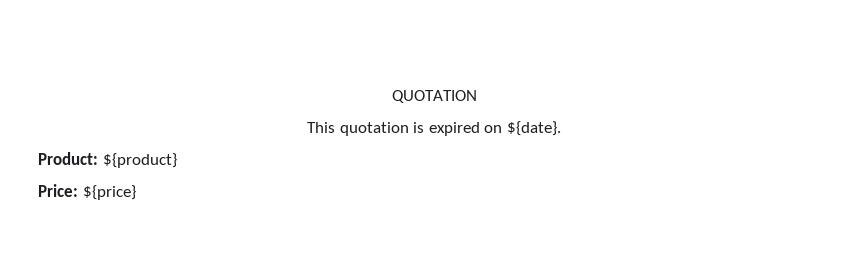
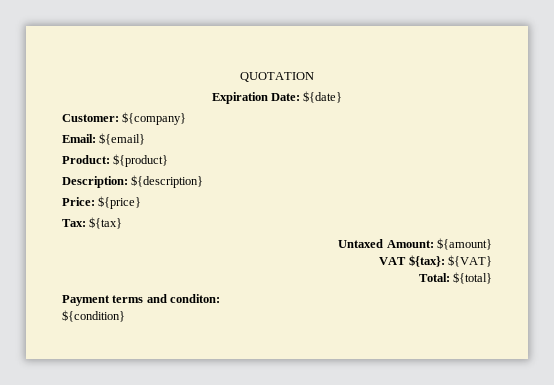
[307,121,561,136] This quotation is expired on ${date}. -> [211,91,343,104] [62,112,187,125] [62,133,146,145] Expiration Date: ${date} // Customer: ${company} // Email: ${email}
(177, 160) none -> [62,175,204,188] // Description: ${description}
(136, 192) none -> [62,217,123,229] [338,238,492,250] [379,255,492,267] [418,272,492,284] [62,294,221,306] [62,310,125,322] // Tax: ${tax} // Untaxed Amount: ${amount} // VAT ${tax}: ${VAT} // Total: ${total} // Payment terms and conditon: // ${condition}

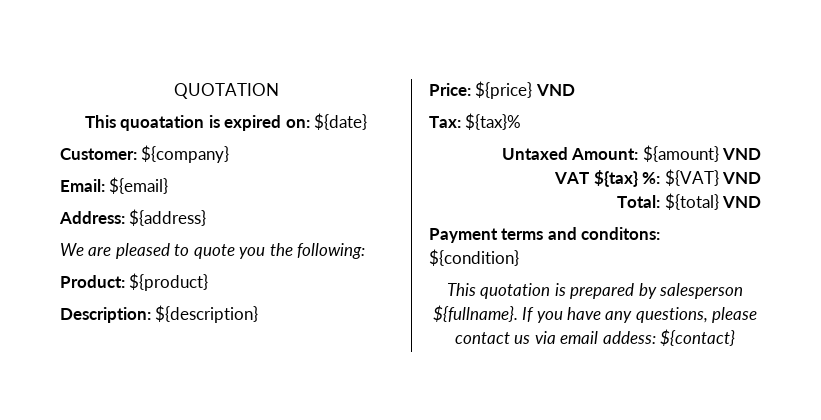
[211,92,300,104] Expiration Date: -> [84,115,310,131] This quoatation is expired on:
(146, 139) none -> [59,209,207,226] [60,243,366,259] // Address: ${address} // We are pleased to quote you the following:
(142, 202) none -> [535,84,575,96] VND
[89,217,123,229] ${tax} -> [465,113,522,130] ${tax}%
(492, 244) none -> [722,148,761,160] VND
[408,255,445,267] ${tax}: -> [593,170,661,187] ${tax} %:
(492, 261) none -> [722,172,761,184] VND
(492, 278) none -> [722,196,761,208] VND
[170,294,221,303] conditon: -> [581,227,661,240] conditons:
(125, 316) none -> [446,283,744,299] [432,305,758,323] [454,329,736,346] // This quotation is prepared by salesperson ${fullname}. If you have any questions, please contact us via email addess: ${contact}

